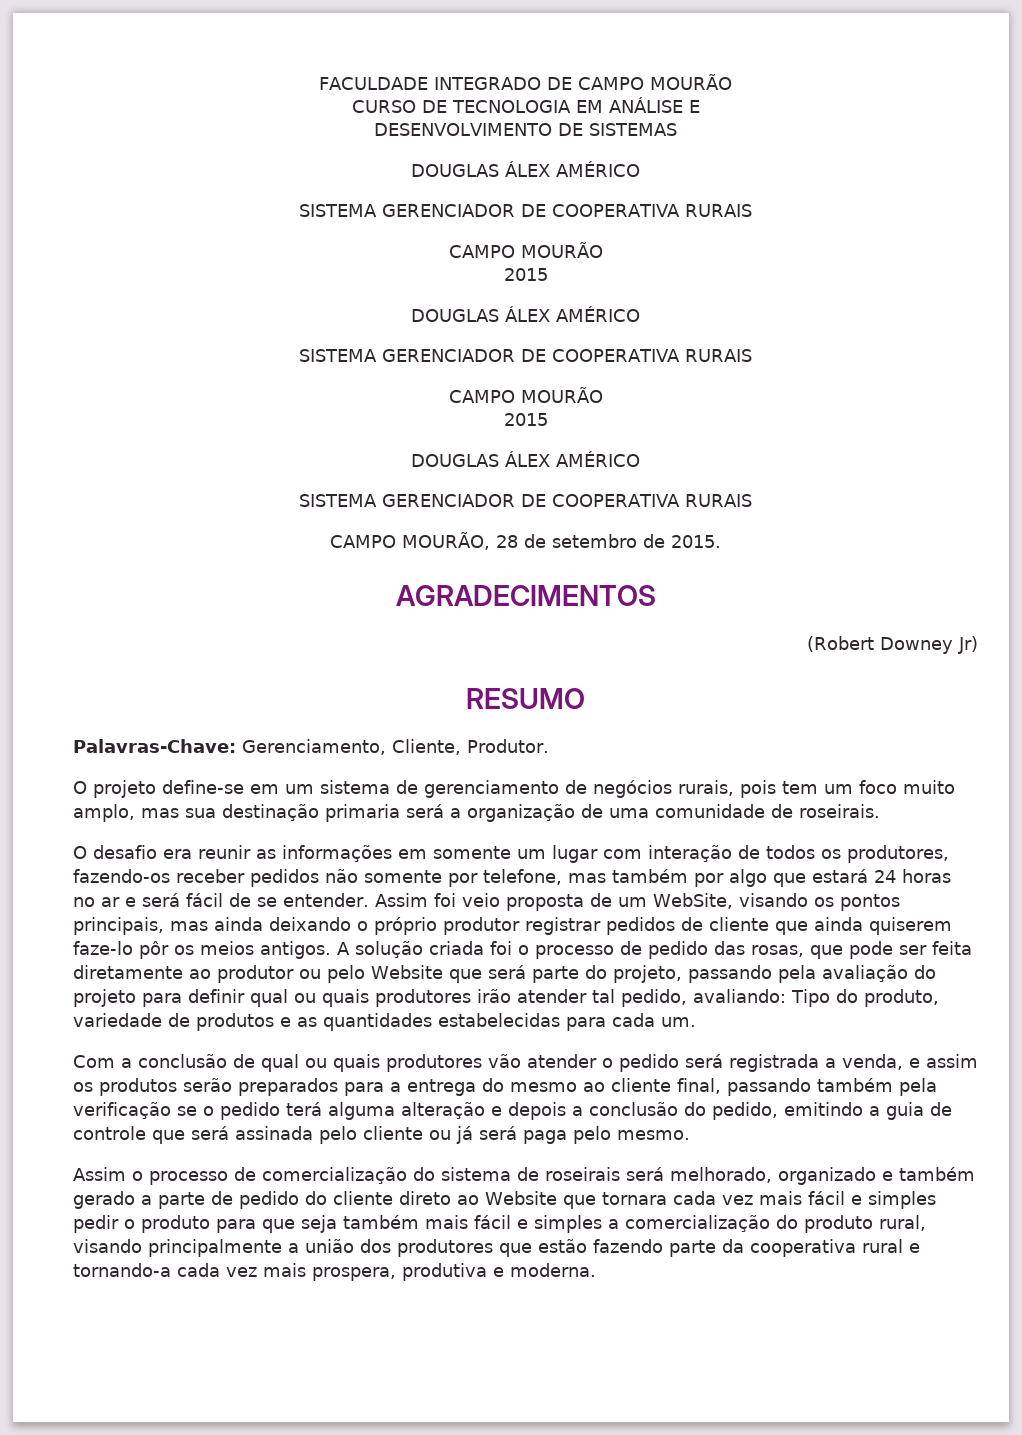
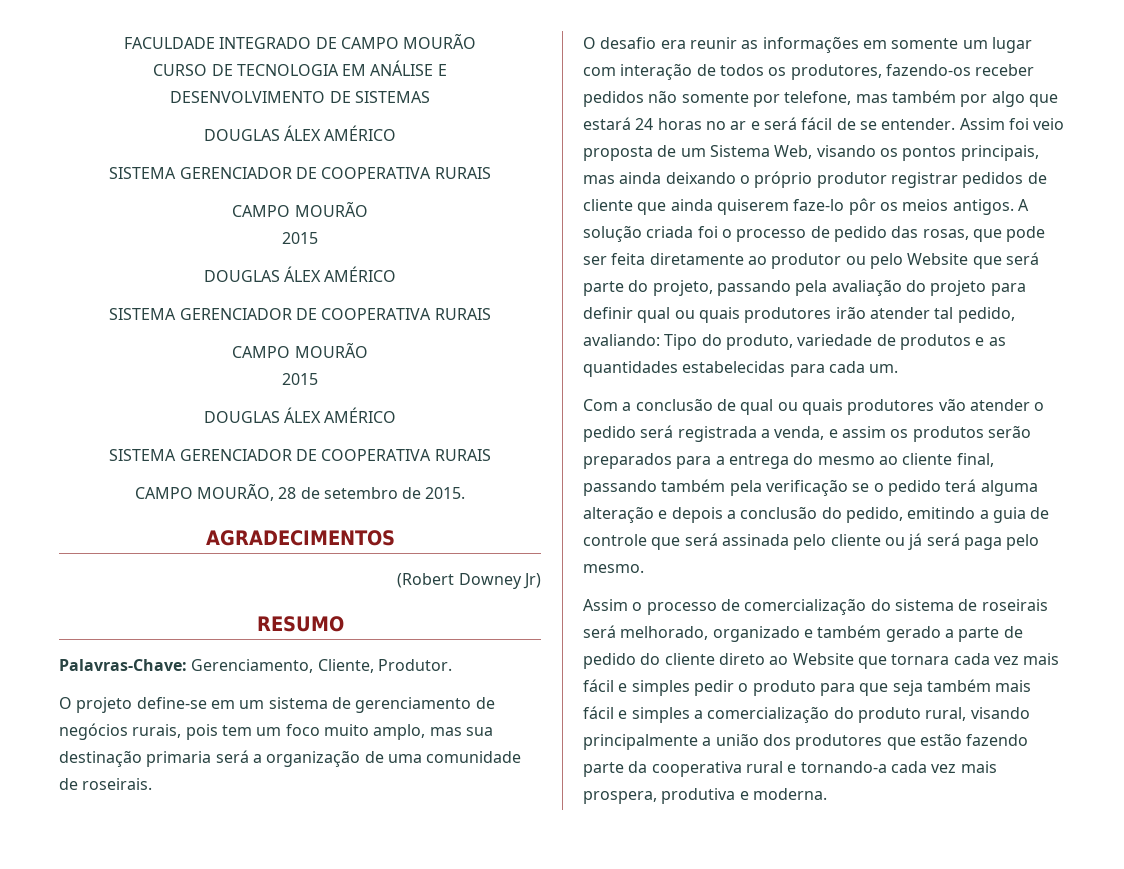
[652,893,733,909] WebSite, -> [709,145,813,159] Sistema Web,

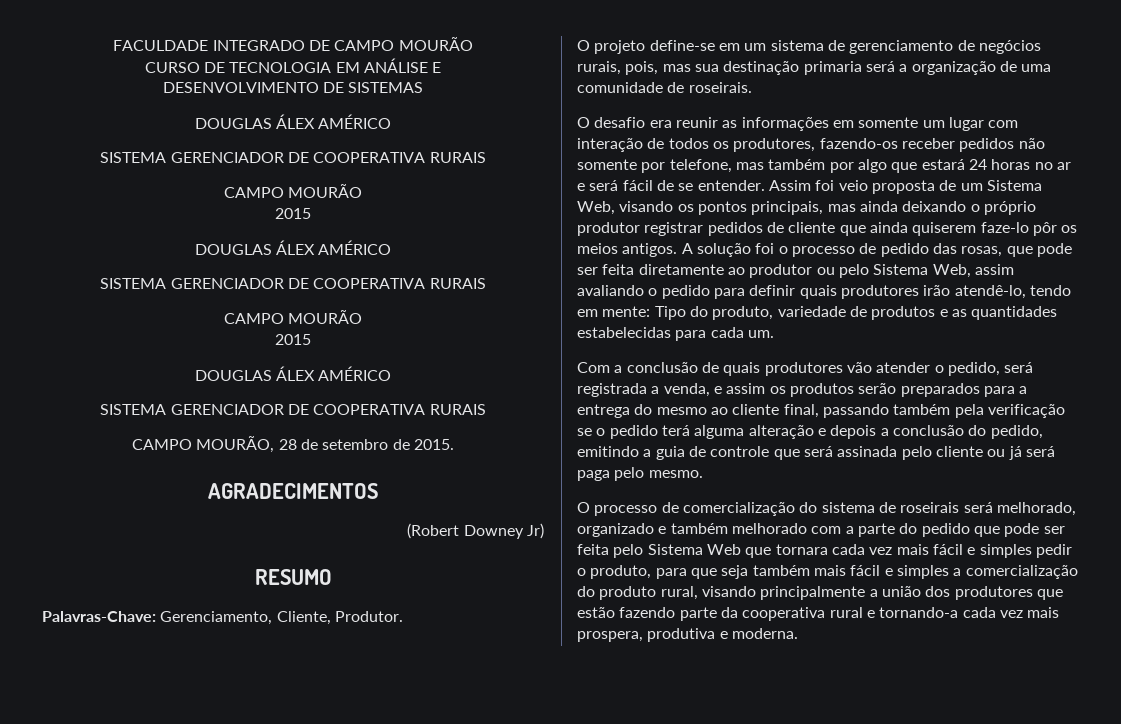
[185,724,426,740] pois tem um foco muito amplo, -> [625,61,659,75] pois,
[646,226,694,238] criada -> (751, 250) none
[907,252,1039,269] [583,279,1026,296] [583,306,1015,323] [583,334,660,346] Website que será parte do projeto, passando pela avaliação do projeto para definir qual ou quais produtores irão atender tal pedido, avaliando: -> [873,264,1014,278] [577,285,1071,299] [577,306,651,317] Sistema Web, assim avaliando o pedido para definir quais produtores irão atendê-lo, tendo em mente:
[740,399,798,415] qual ou -> (719, 367) none
[583,426,636,442] pedido -> [947,362,1000,376] pedido,
[583,599,643,611] Assim o -> [577,502,590,513] O
[885,626,1023,642] [583,653,854,669] gerado a parte de pedido do cliente direto ao Website -> [731,523,1065,537] [577,544,741,558] melhorado com a parte do pedido que pode ser feita pelo Sistema Web
[752,680,816,696] produto -> [590,565,652,579] produto,

